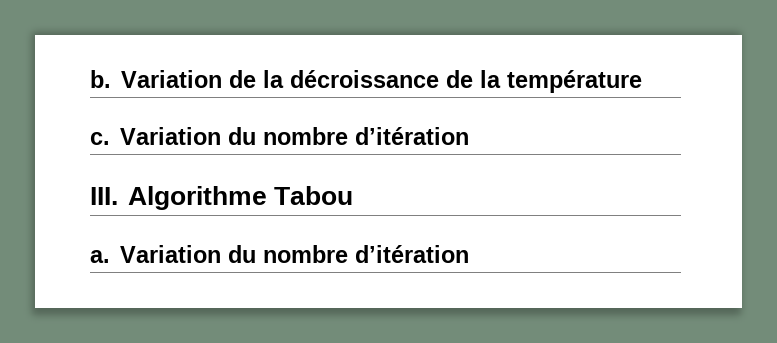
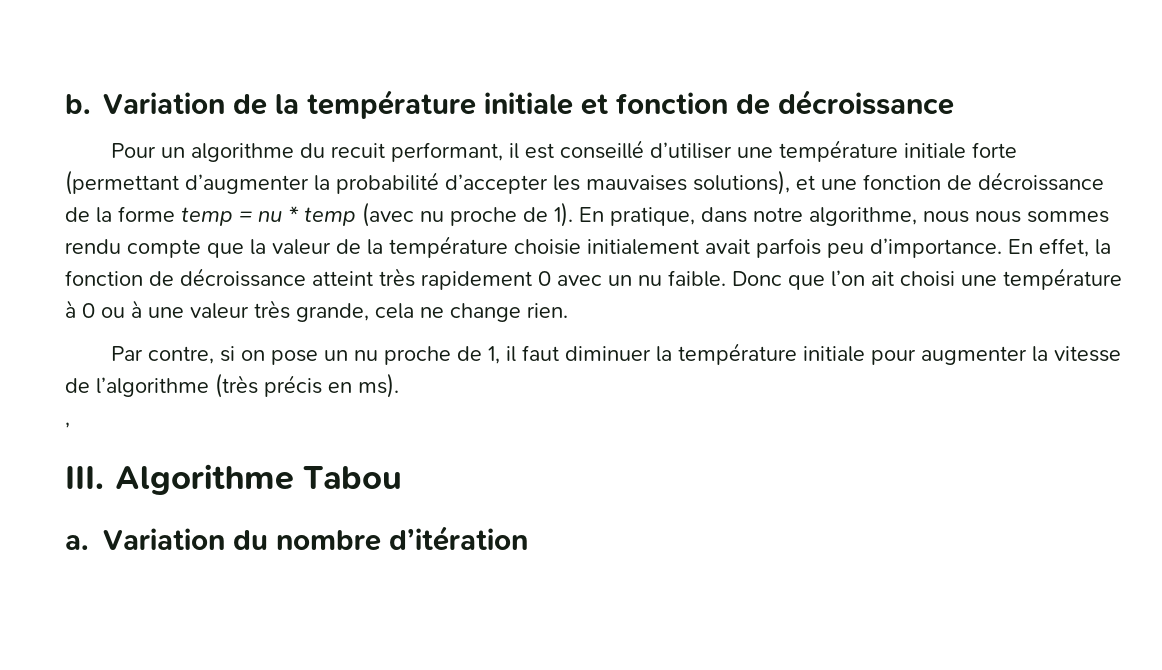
[290,70,642,93] [90,127,469,145] décroissance de la température // c. Variation du nombre d’itération -> [306,89,954,119] [111,140,1018,162] [65,170,1104,195] [65,202,1109,227] [65,236,1111,258] [65,268,1122,290] [65,300,568,322] [111,343,1122,365] [65,373,399,398] [65,422,70,428] température initiale et fonction de décroissance // Pour un algorithme du recuit performant, il est conseillé d’utiliser une température initiale forte (permettant d’augmenter la probabilité d’accepter les mauvaises solutions), et une fonction de décroissance de la forme temp = nu * temp (avec nu proche de 1). En pratique, dans notre algorithme, nous nous sommes rendu compte que la valeur de la température choisie initialement avait parfois peu d’importance. En effet, la fonction de décroissance atteint très rapidement 0 avec un nu faible. Donc que l’on ait choisi une température à 0 ou à une valeur très grande, cela ne change rien. // Par contre, si on pose un nu proche de 1, il faut diminuer la température initiale pour augmenter la vitesse de l’algorithme (très précis en ms). // ,

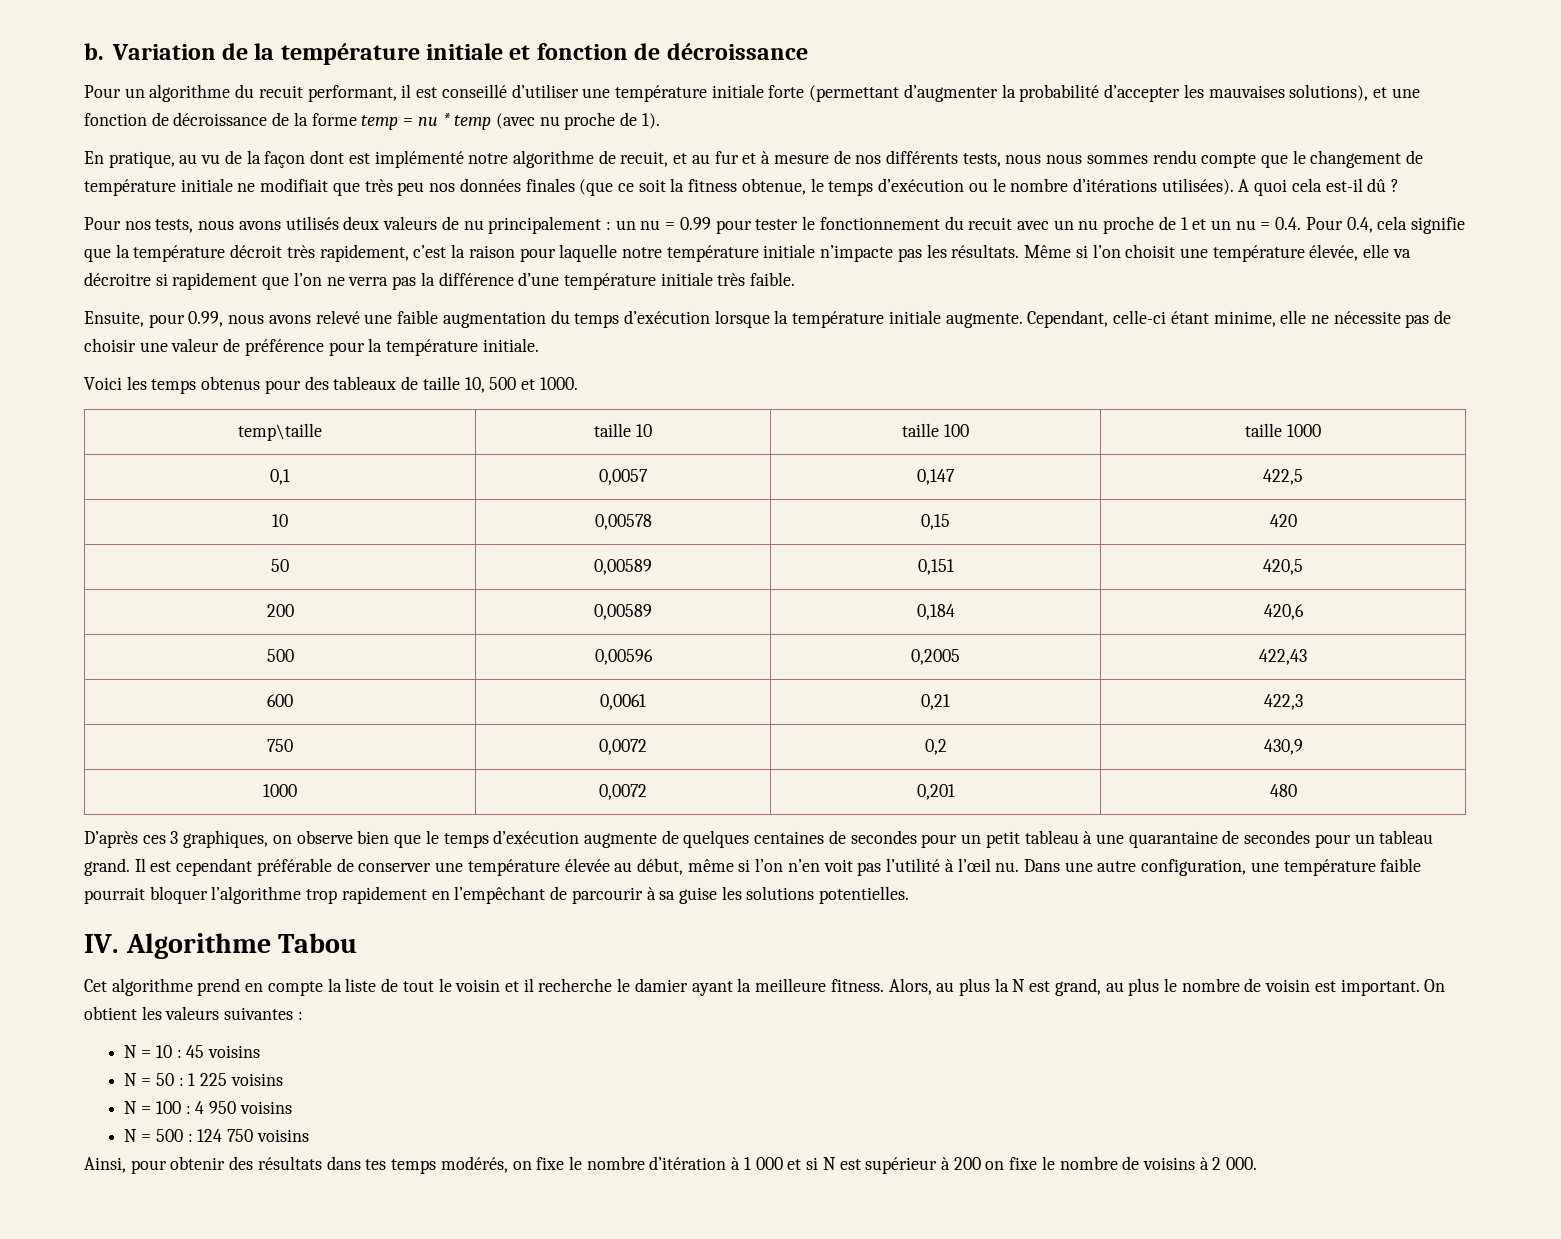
(573, 214) none -> (660, 121) //
[701,207,917,226] dans notre algorithme, -> [179,150,1001,168] au vu de la façon dont est implémenté notre algorithme de recuit, et au fur et à mesure de nos différents tests,
[250,236,1111,258] [65,268,1122,290] [65,300,568,322] [111,343,1122,365] [65,373,399,398] [65,422,70,428] [65,464,403,495] [65,525,528,551] la valeur de la température choisie initialement avait parfois peu d’importance. En effet, la fonction de décroissance atteint très rapidement 0 avec un nu faible. Donc que l’on ait choisi une température à 0 ou à une valeur très grande, cela ne change rien. // Par contre, si on pose un nu proche de 1, il faut diminuer la température initiale pour augmenter la vitesse de l’algorithme (très précis en ms). // , // III. Algorithme Tabou // a. Variation du nombre d’itération -> [1292,150,1424,168] [84,178,1400,196] [84,216,1466,234] [84,244,1411,262] [84,272,796,290] [84,310,1452,328] [84,338,539,356] [84,376,578,394] [238,423,322,441] [594,423,652,437] [902,423,969,437] [1245,423,1321,437] [270,469,290,485] [599,469,648,485] [917,469,955,485] [1263,469,1303,485] [272,514,288,527] [594,514,652,530] [921,514,950,530] [1269,514,1297,527] [271,559,289,572] [594,559,652,575] [917,559,954,575] [1263,559,1303,575] [266,604,294,617] [594,604,652,620] [916,604,955,620] [1263,604,1304,620] [266,649,294,662] [594,649,653,665] [911,649,960,665] [1259,649,1307,665] [267,694,293,707] [600,694,646,710] [921,694,950,710] [1263,694,1303,710] [267,739,293,752] [599,739,647,755] [924,739,947,755] [1263,739,1303,755] [263,784,297,797] [599,784,647,800] [916,784,955,800] [1269,784,1297,797] [84,830,1434,848] [84,858,1422,876] [84,886,910,904] [84,933,358,959] [84,978,1446,996] [84,1006,303,1020] [124,1045,261,1058] [124,1073,283,1086] [124,1101,292,1114] [124,1129,309,1142] [84,1156,1258,1174] le changement de température initiale ne modifiait que très peu nos données finales (que ce soit la fitness obtenue, le temps d’exécution ou le nombre d’itérations utilisées). A quoi cela est-il dû ? // Pour nos tests, nous avons utilisés deux valeurs de nu principalement : un nu = 0.99 pour tester le fonctionnement du recuit avec un nu proche de 1 et un nu = 0.4. Pour 0.4, cela signifie que la température décroit très rapidement, c’est la raison pour laquelle notre température initiale n’impacte pas les résultats. Même si l’on choisit une température élevée, elle va décroitre si rapidement que l’on ne verra pas la différence d’une température initiale très faible. // Ensuite, pour 0.99, nous avons relevé une faible augmentation du temps d’exécution lorsque la température initiale augmente. Cependant, celle-ci étant minime, elle ne nécessite pas de choisir une valeur de préférence pour la température initiale. // Voici les temps obtenus pour des tableaux de taille 10, 500 et 1000. // temp\taille | taille 10 | taille 100 | taille 1000 // 0,1 | 0,0057 | 0,147 | 422,5 // 10 | 0,00578 | 0,15 | 420 // 50 | 0,00589 | 0,151 | 420,5 // 200 | 0,00589 | 0,184 | 420,6 // 500 | 0,00596 | 0,2005 | 422,43 // 600 | 0,0061 | 0,21 | 422,3 // 750 | 0,0072 | 0,2 | 430,9 // 1000 | 0,0072 | 0,201 | 480 // D’après ces 3 graphiques, on observe bien que le temps d’exécution augmente de quelques centaines de secondes pour un petit tableau à une quarantaine de secondes pour un tableau grand. Il est cependant préférable de conserver une température élevée au début, même si l’on n’en voit pas l’utilité à l’œil nu. Dans une autre configuration, une température faible pourrait bloquer l’algorithme trop rapidement en l’empêchant de parcourir à sa guise les solutions potentielles. // IV. Algorithme Tabou // Cet algorithme prend en compte la liste de tout le voisin et il recherche le damier ayant la meilleure fitness. Alors, au plus la N est grand, au plus le nombre de voisin est important. On obtient les valeurs suivantes : // N = 10 : 45 voisins // N = 50 : 1 225 voisins // N = 100 : 4 950 voisins // N = 500 : 124 750 voisins // Ainsi, pour obtenir des résultats dans tes temps modérés, on fixe le nombre d’itération à 1 000 et si N est supérieur à 200 on fixe le nombre de voisins à 2 000.

